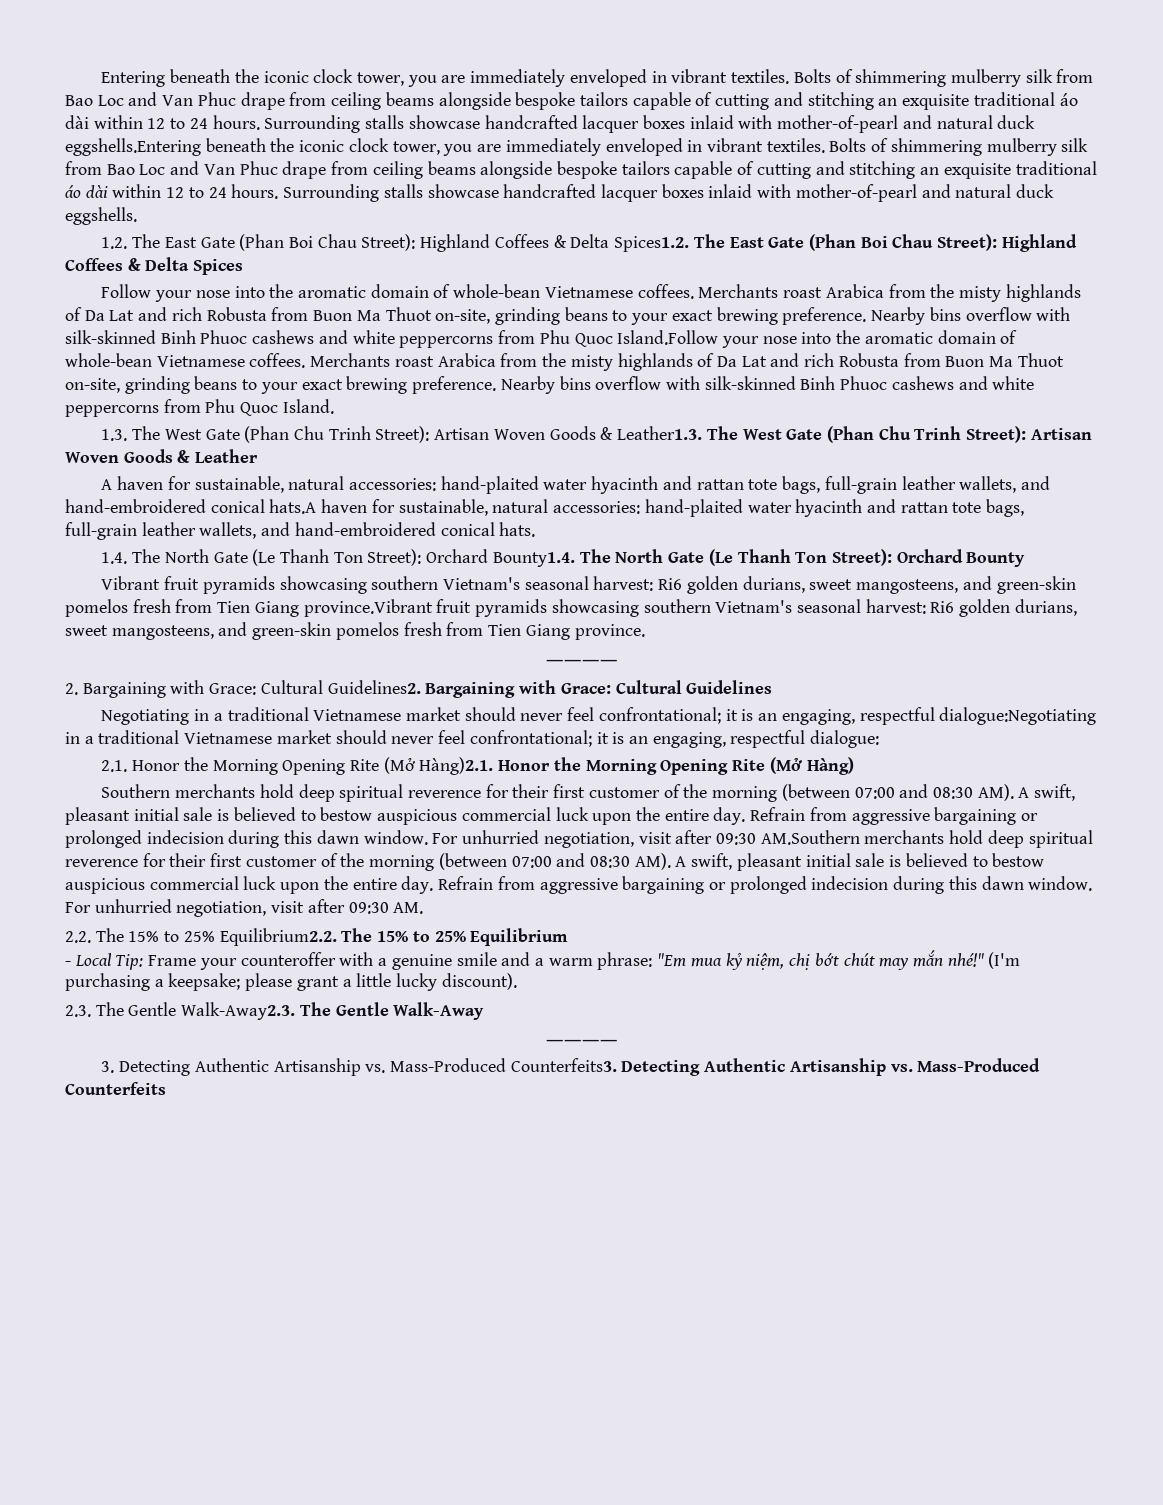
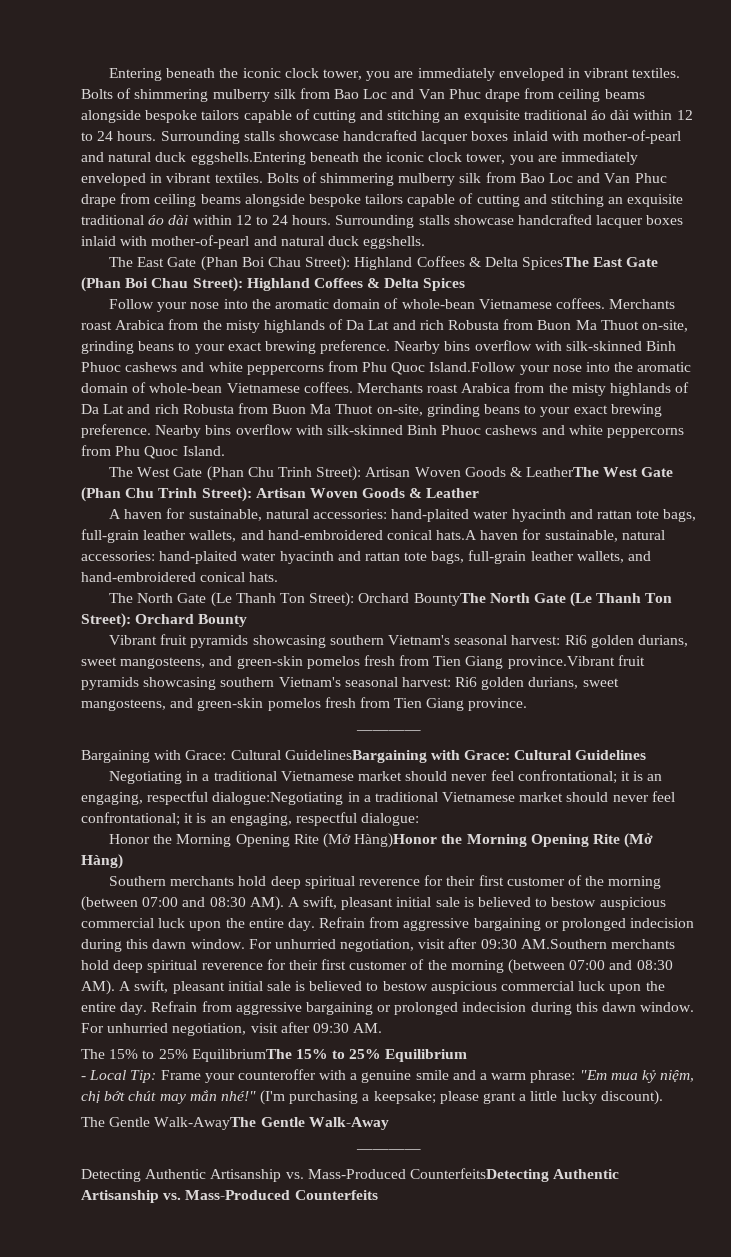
[101,237,128,249] 1.2. -> (426, 242) none
[614,234,725,252] Spices1.2. The -> [522,257,590,270] SpicesThe
[101,429,128,441] 1.3. -> (225, 451) none
[617,426,738,440] Leather1.3. The -> [526,467,600,477] LeatherThe
[101,549,611,567] 1.4. The North Gate (Le Thanh Ton Street): Orchard Bounty1.4. The -> [109,592,486,607] The North Gate (Le Thanh Ton Street): Orchard BountyThe
[65,680,516,698] 2. Bargaining with Grace: Cultural Guidelines2. Bargaining -> [81,750,427,763] Bargaining with Grace: Cultural GuidelinesBargaining
[101,757,551,775] 2.1. Honor the Morning Opening Rite (Mở Hàng)2.1. Honor -> [109,833,438,848] Honor the Morning Opening Rite (Mở Hàng)Honor
[65,928,373,946] 2.2. The 15% to 25% Equilibrium2.2. The -> [81,1049,292,1062] The 15% to 25% EquilibriumThe
[65,1002,331,1020] 2.3. The Gentle Walk-Away2.3. The -> [81,1117,257,1130] The Gentle Walk-AwayThe
[101,1058,701,1076] 3. Detecting Authentic Artisanship vs. Mass-Produced Counterfeits3. Detecting -> [81,1168,549,1182] Detecting Authentic Artisanship vs. Mass-Produced CounterfeitsDetecting

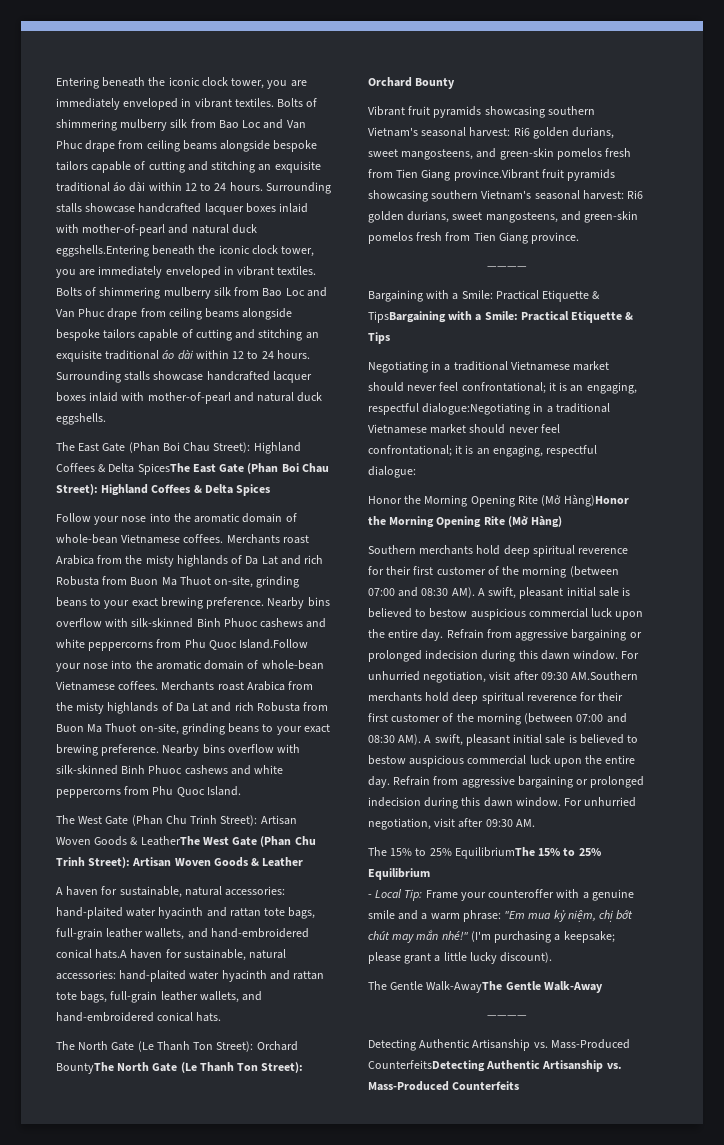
[185,750,647,763] Grace: Cultural GuidelinesBargaining with Grace: Cultural Guidelines -> [452,290,601,302] [368,311,634,323] [368,332,390,344] a Smile: Practical Etiquette & TipsBargaining with a Smile: Practical Etiquette & Tips

